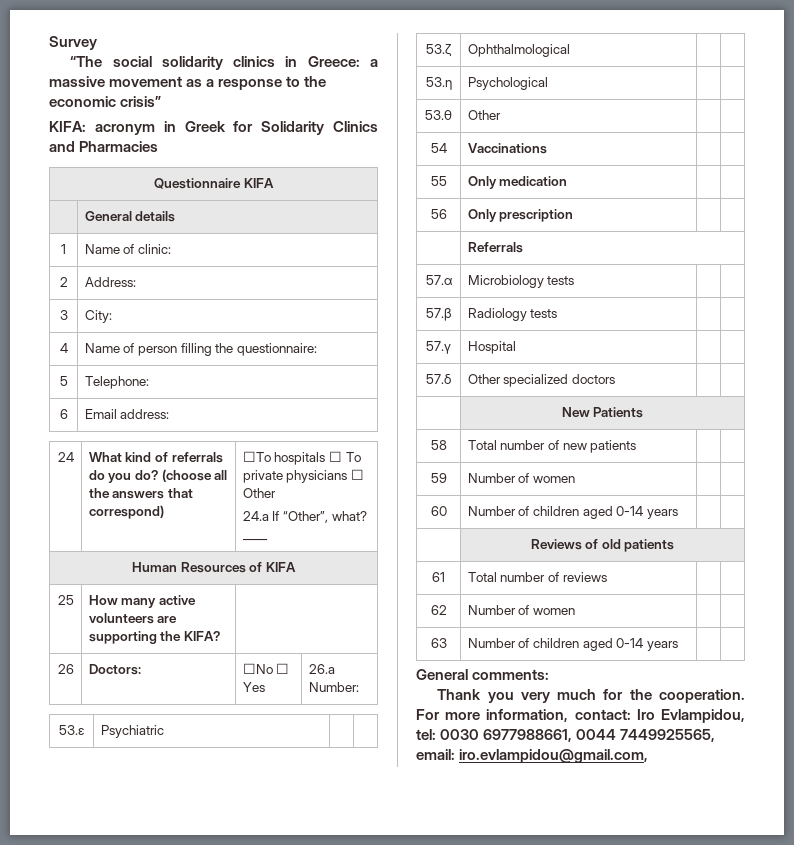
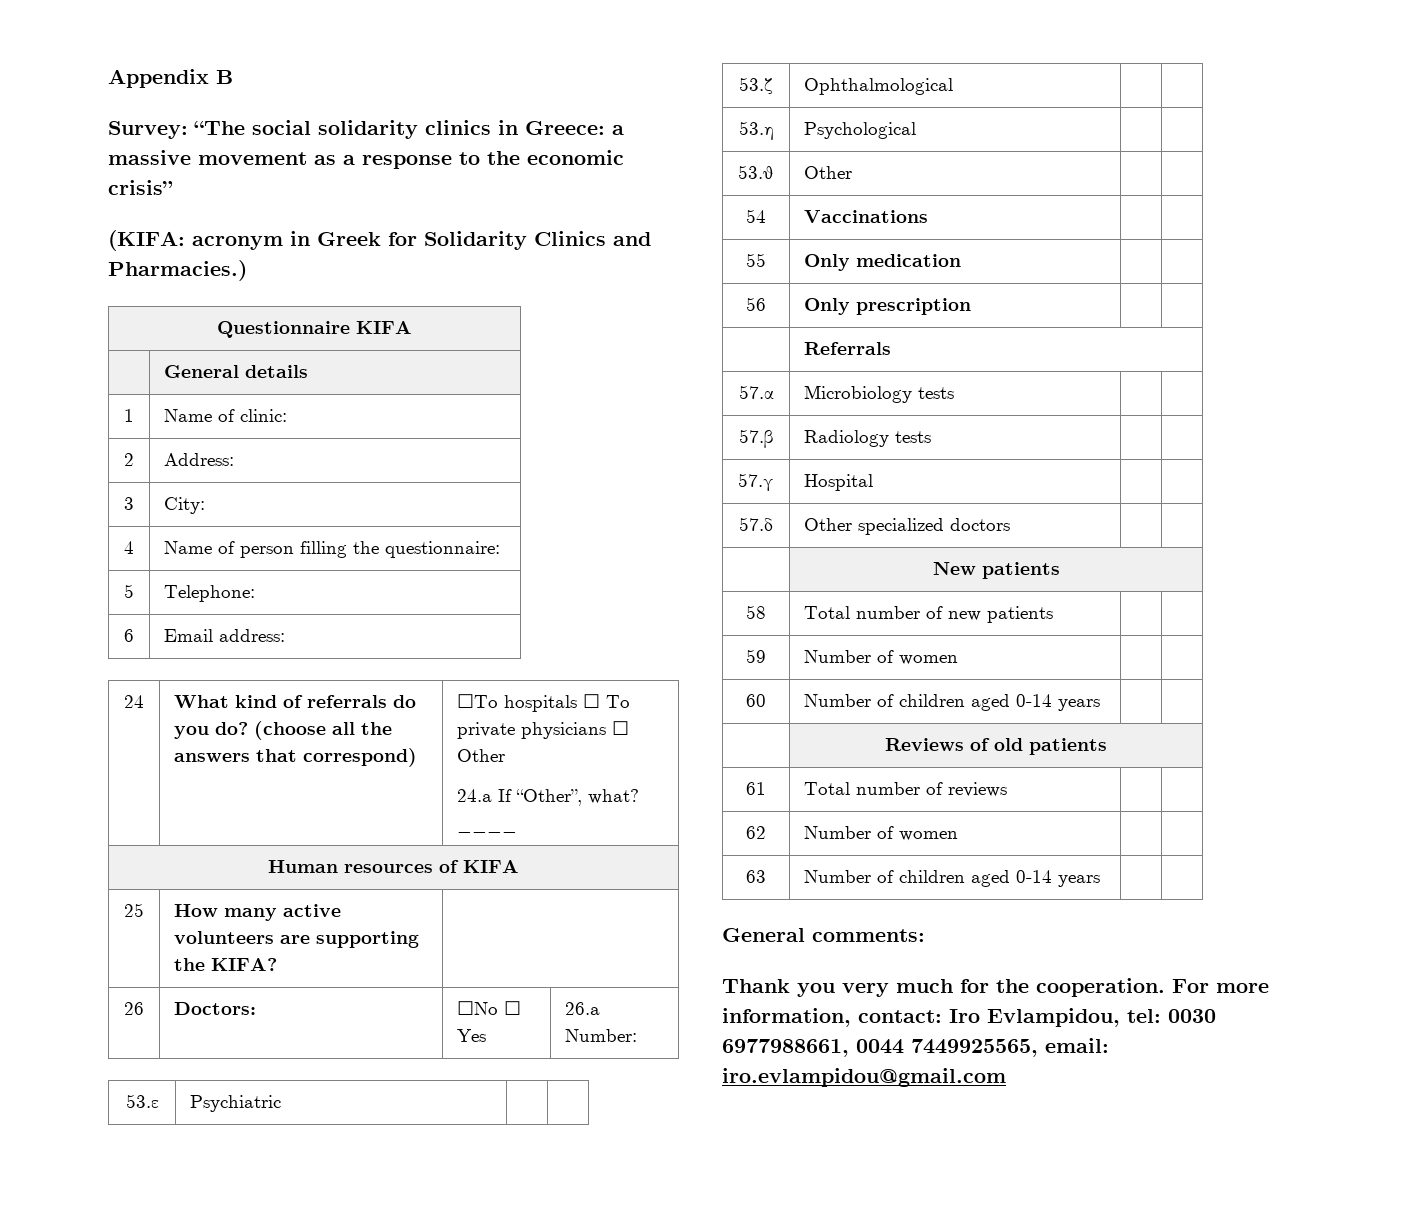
[49,36,97,50] Survey // -> [108,69,233,88] [108,121,188,139] Appendix B // Survey:
[49,121,86,132] KIFA: -> [108,230,185,251] (KIFA:
[79,141,159,152] Pharmacies -> [108,260,247,281] Pharmacies.)
[180,562,246,573] Resources -> [344,864,433,873] resources
[593,407,644,418] Patients -> [981,562,1060,579] patients
[459,749,649,763] iro.evlampidou@gmail.com, -> [722,1068,1006,1087] iro.evlampidou@gmail.com

